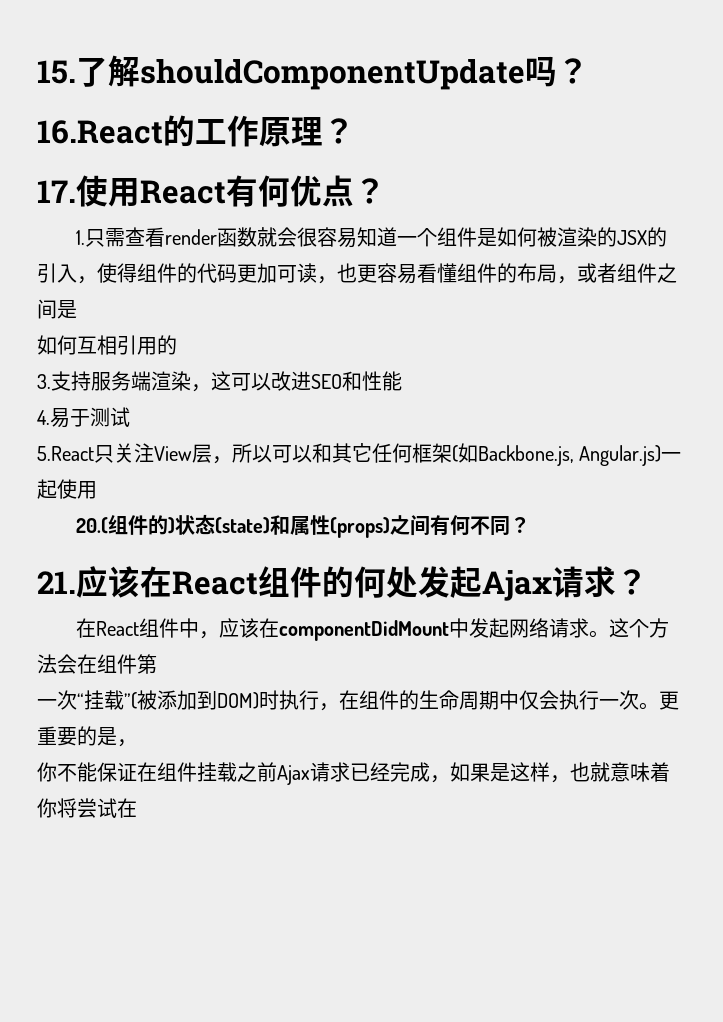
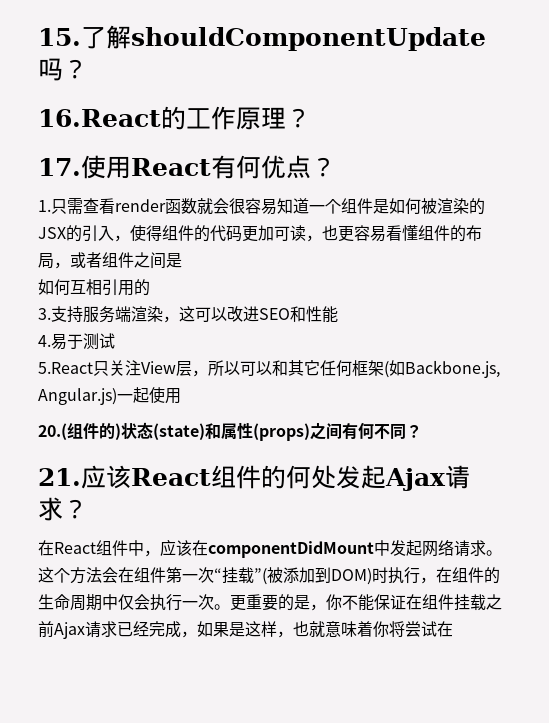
[140,566,172,598] 在 -> (131, 477) none
(157, 664) // -> (182, 575) none
(137, 743) // -> (326, 607) none

